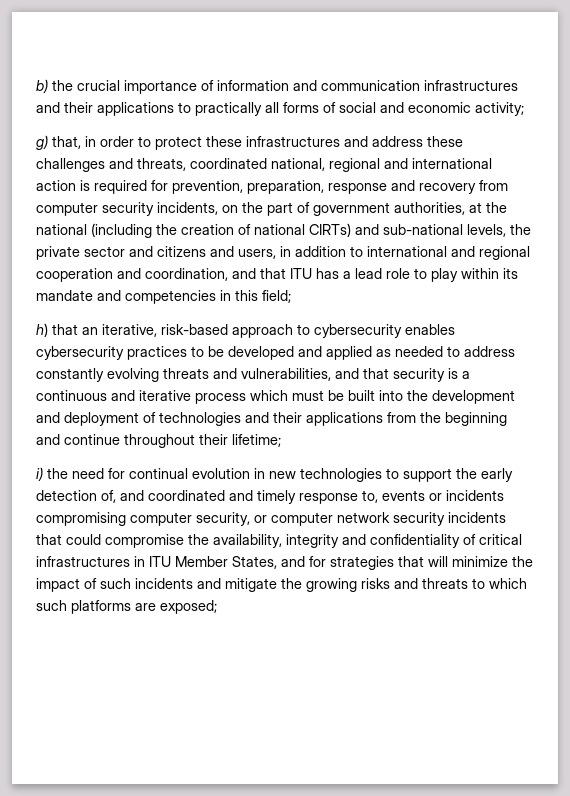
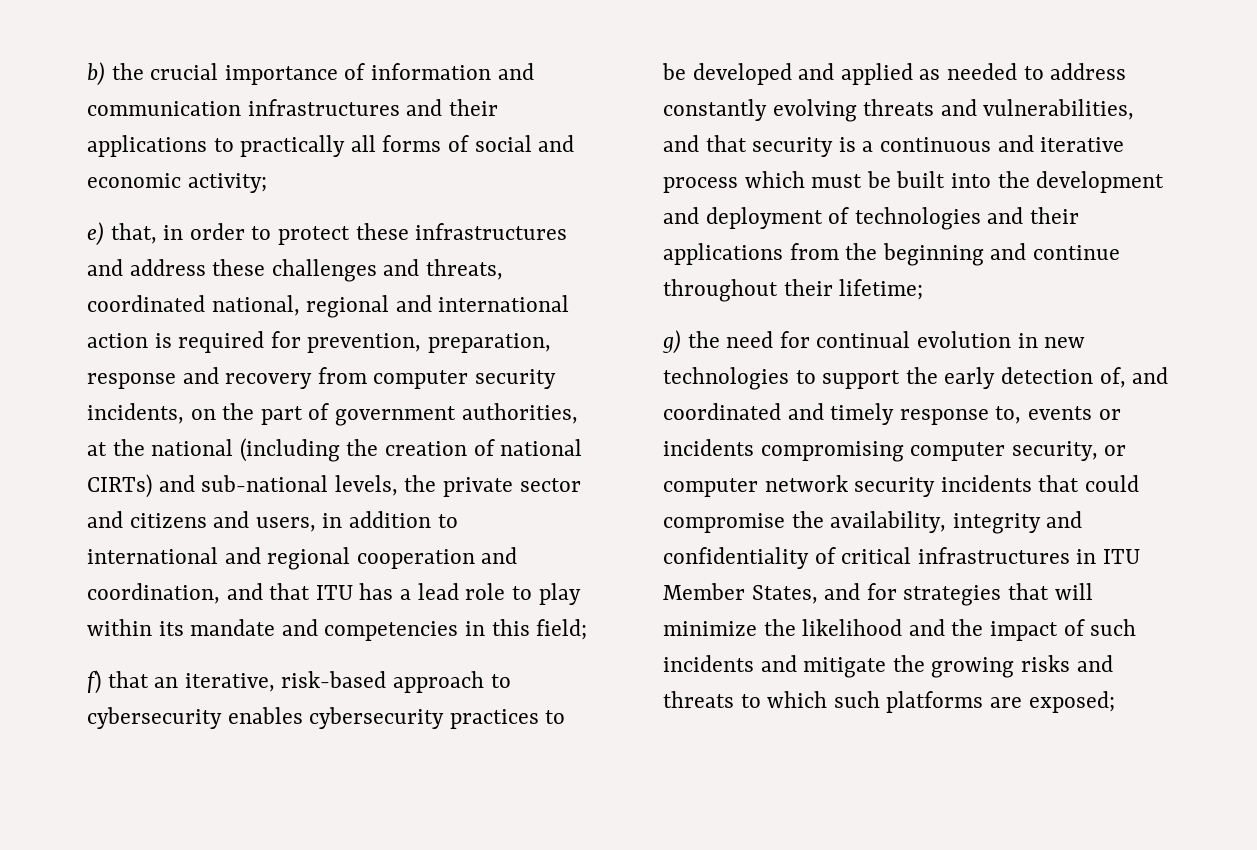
[36,135,48,150] g) -> [87,222,104,246] e)
[36,323,48,337] h) -> [87,670,101,694] f)
[36,467,43,481] i) -> [662,330,681,354] g)
(533, 561) none -> [802,619,984,636] likelihood and the

